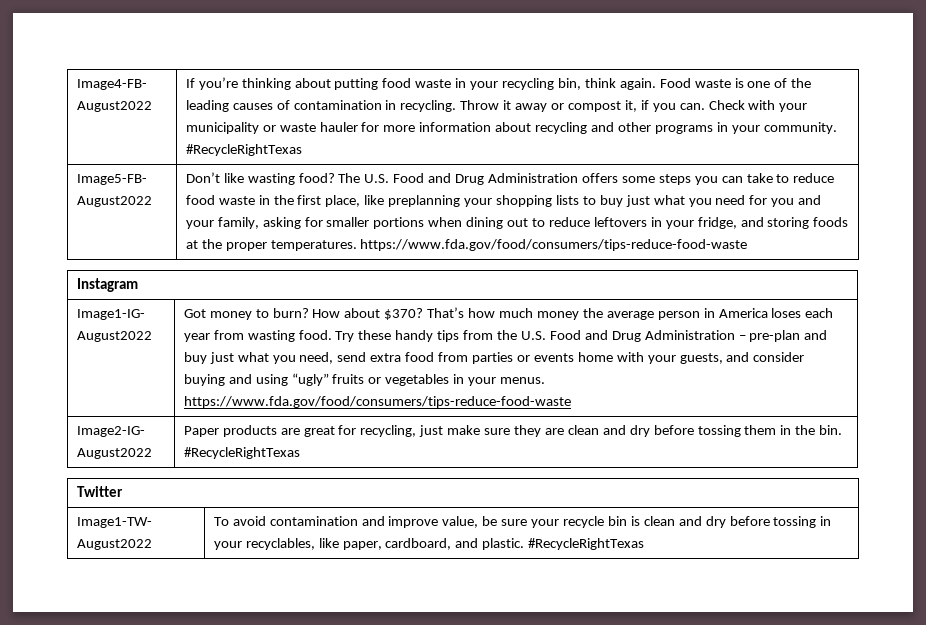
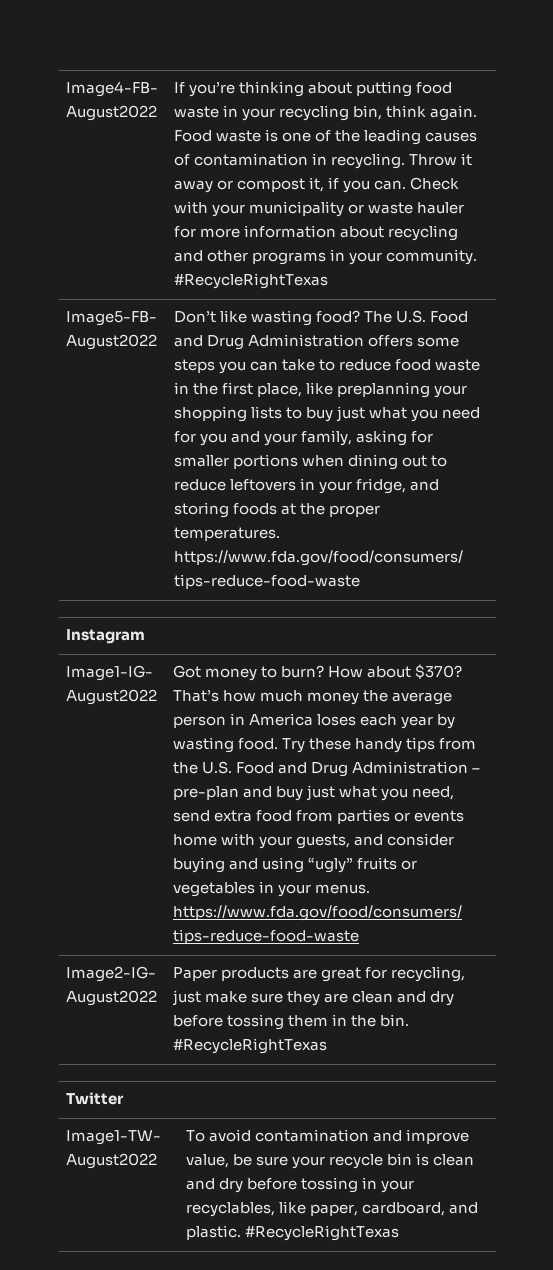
[213,330,244,340] from -> [437,714,456,729] by

